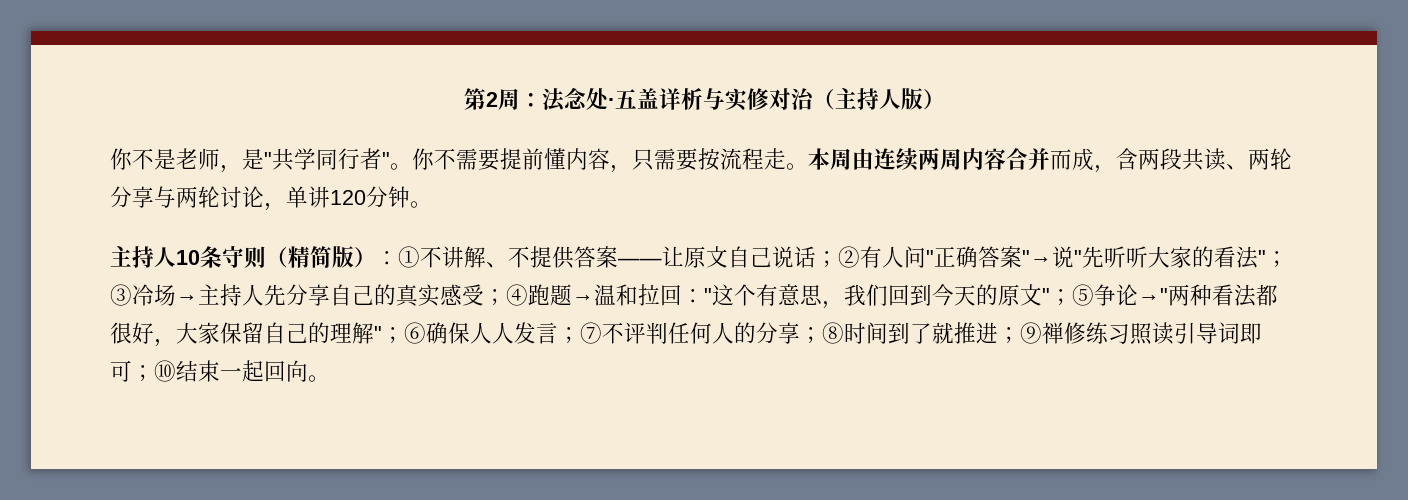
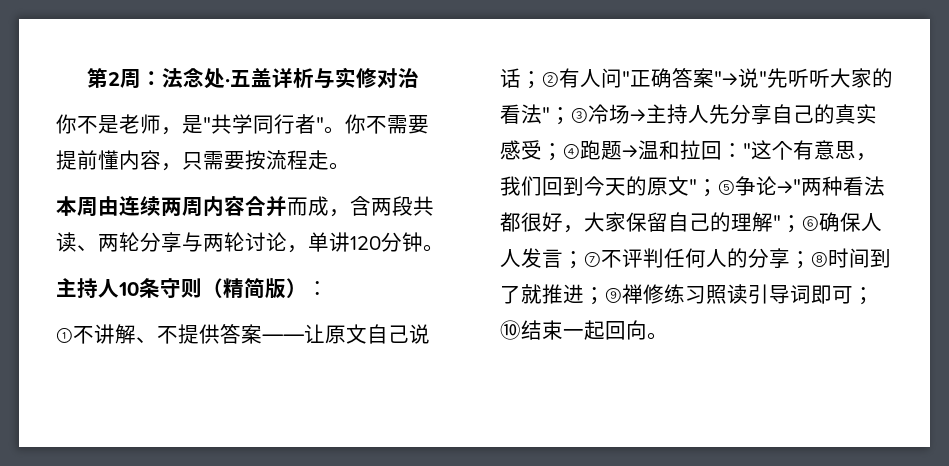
[812,88,945,110] （主持人版） -> (419, 78) none
(808, 166) none -> (350, 166) //
(398, 258) none -> (328, 288) //

